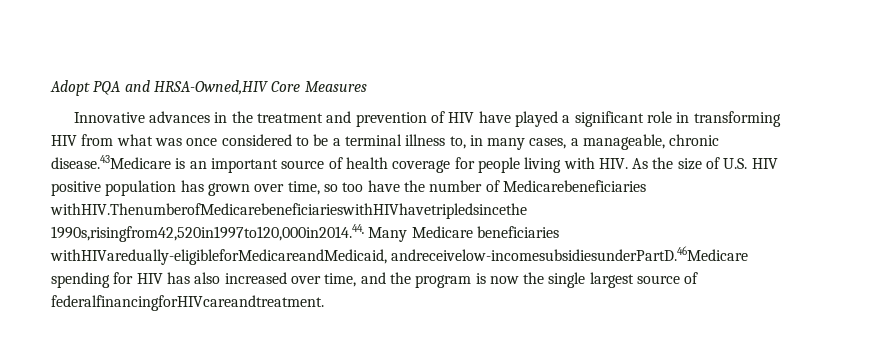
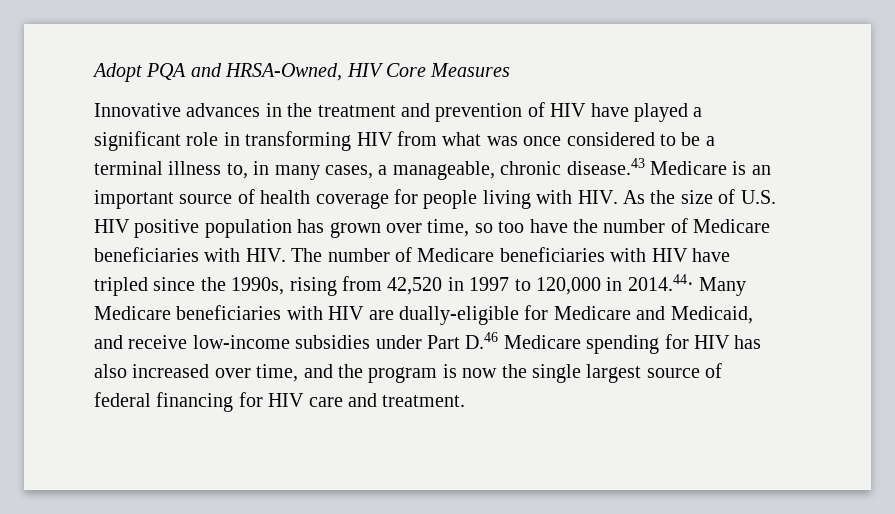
[153,80,268,95] HRSA-Owned,HIV -> [225,63,384,81] HRSA-Owned, HIV
[51,155,171,169] disease.43Medicare -> [566,158,727,175] disease.43 Medicare
[502,180,646,192] [50,203,527,219] [51,224,559,242] [50,246,749,265] Medicarebeneficiaries withHIV.ThenumberofMedicarebeneficiarieswithHIVhavetripledsincethe 1990s,risingfrom42,520in1997to120,000in2014.44· Many Medicare beneficiaries withHIVaredually-eligibleforMedicareandMedicaid, andreceivelow-incomesubsidiesunderPartD.46Medicare -> [693,219,771,233] [94,247,730,262] [94,274,747,296] [94,305,753,325] [94,332,581,349] Medicare beneficiaries with HIV. The number of Medicare beneficiaries with HIV have tripled since the 1990s, rising from 42,520 in 1997 to 120,000 in 2014.44· Many Medicare beneficiaries with HIV are dually-eligible for Medicare and Medicaid, and receive low-income subsidies under Part D.46 Medicare
[51,295,324,311] federalfinancingforHIVcareandtreatment. -> [94,392,466,412] federal financing for HIV care and treatment.

